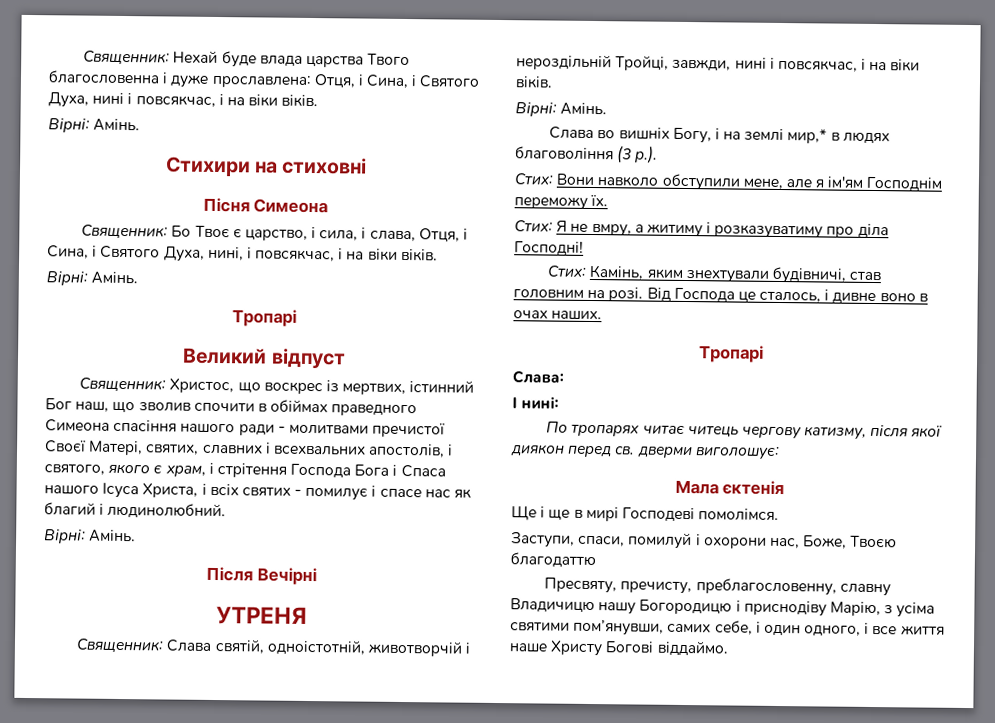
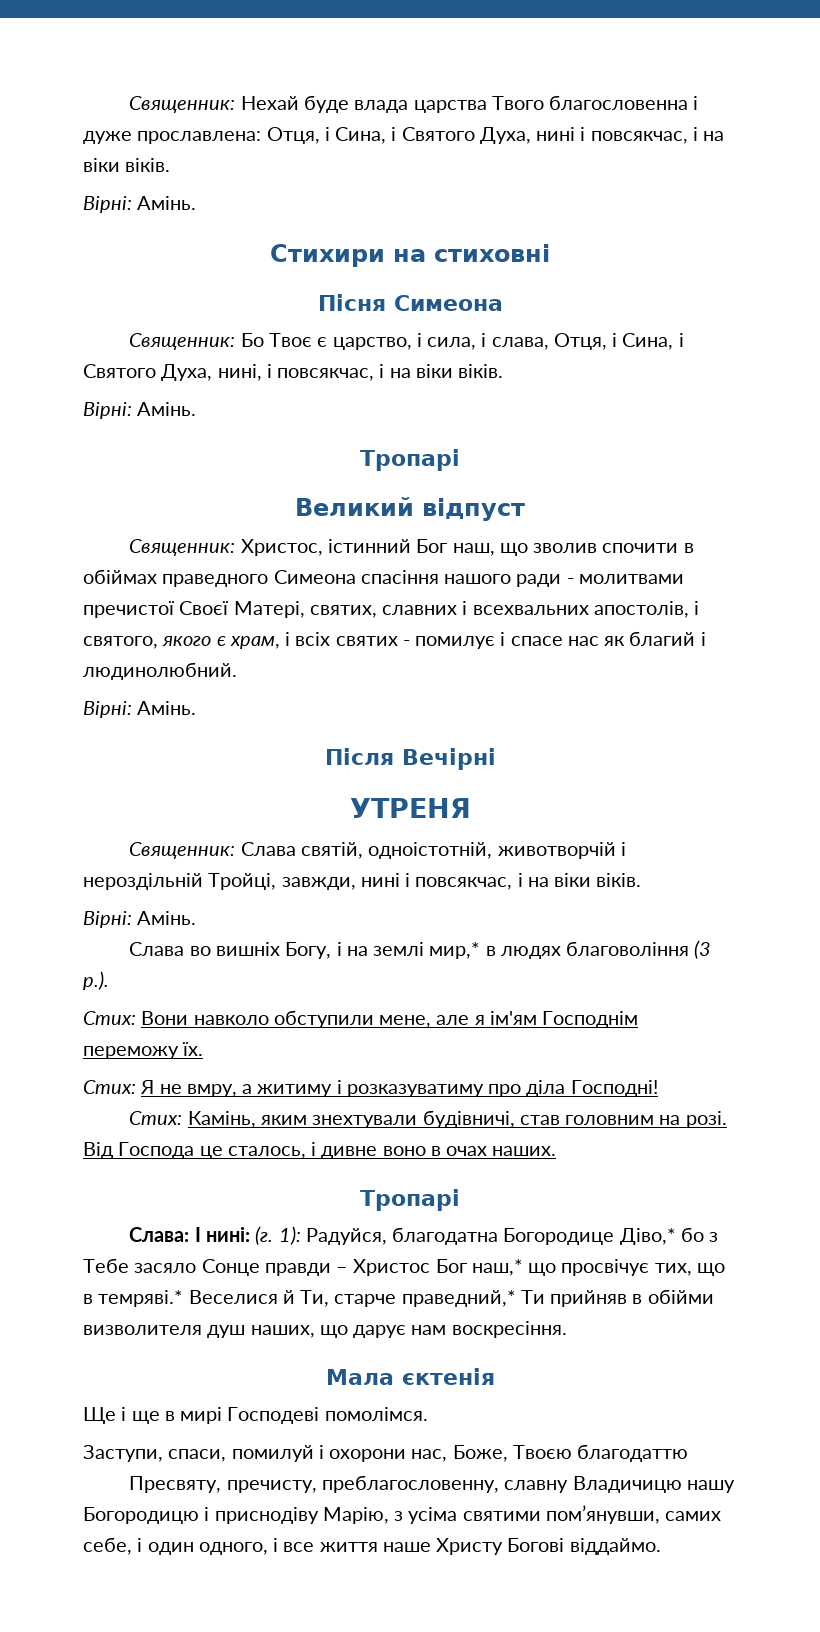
[237,380,407,396] що воскрес із мертвих, -> (323, 547) none
[216,463,446,479] [44,482,207,499] стрітення Господа Бога і Спаса нашого Ісуса Христа, і -> (291, 639) none
(564, 377) // -> (190, 1234) none
[546,421,944,440] [510,444,780,461] // По тропарях читає читець чергову катизму, після якої диякон перед св. дверми виголошує: -> [255,1226,719,1245] [83,1258,725,1276] [83,1289,714,1307] [83,1321,567,1338] (г. 1): Радуйся, благодатна Богородице Діво,* бо з Тебе засяло Сонце правди – Христос Бог наш,* що просвічує тих, що в темряві.* Веселися й Ти, старче праведний,* Ти прийняв в обійми визволителя душ наших, що дарує нам воскресіння.

